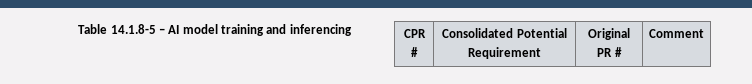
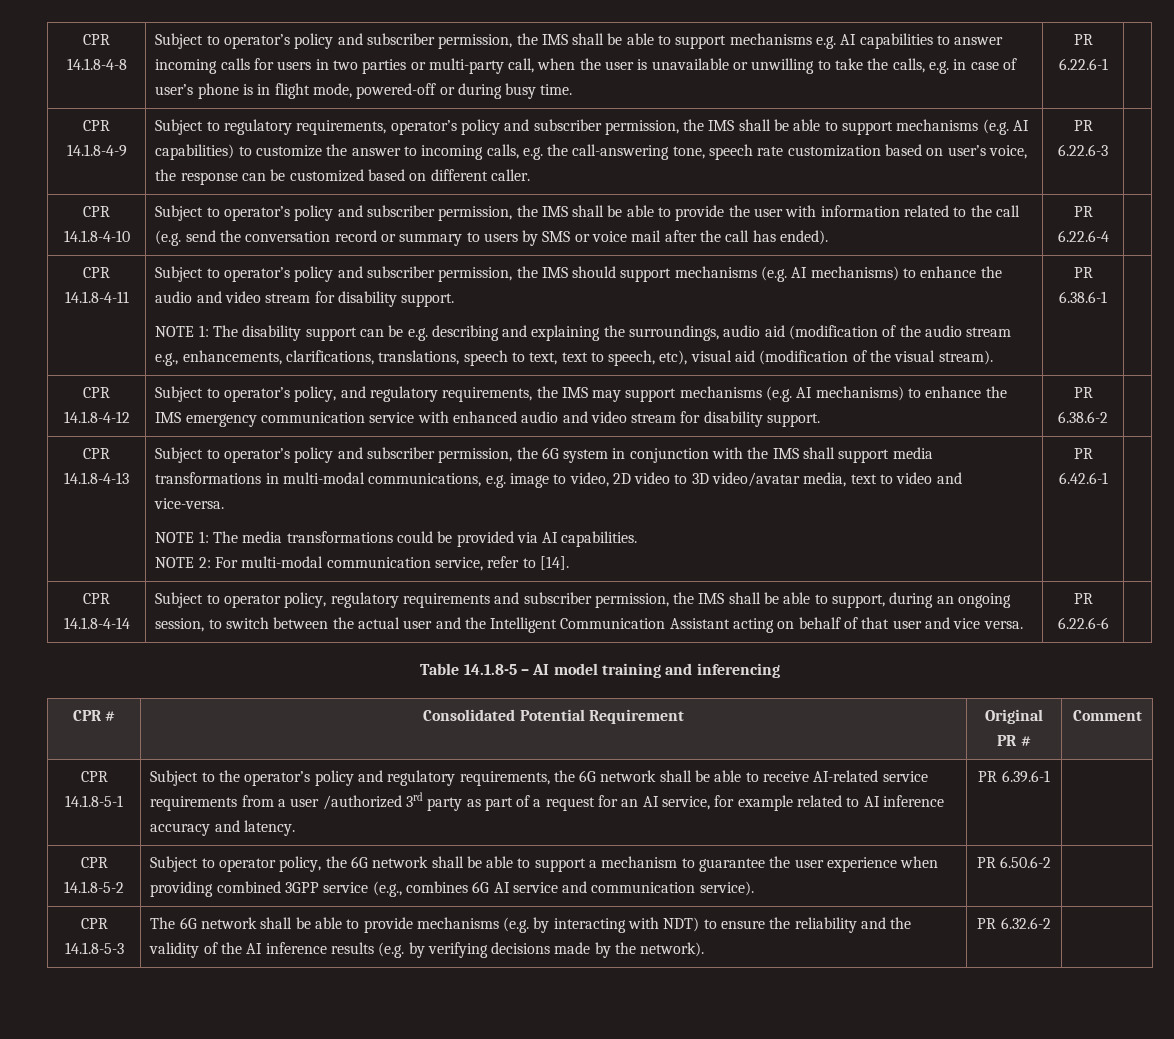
(78, 29) none -> [83,34,110,45] [66,58,127,70] [155,33,1004,49] [155,58,1017,74] [155,83,573,99] [1073,34,1093,45] [1058,58,1108,70] [83,120,110,131] [66,144,127,157] [155,119,1030,135] [155,144,1028,160] [155,169,530,185] [1073,120,1093,131] [1058,144,1108,156] [83,206,110,217] [63,230,130,242] [155,205,1020,221] [155,230,829,246] [1073,206,1093,217] [1057,230,1109,242] [83,267,110,278] [64,291,129,303] [155,266,1002,282] [155,291,455,307] [155,325,1012,341] [155,350,993,366] [1073,267,1093,278] [1059,291,1107,303] [83,387,110,398] [63,411,130,423] [155,386,1007,402] [155,411,821,427] [1073,387,1093,398] [1058,411,1108,423] [83,448,110,459] [64,472,129,484] [155,447,933,463] [155,472,962,488] [154,498,225,509] [155,531,638,547] [155,556,569,571] [1073,448,1093,459] [1058,472,1108,484] [83,593,110,604] [63,617,130,629] [155,592,1012,608] [155,617,1023,633] [1073,593,1093,604] [1057,617,1109,629] CPR 14.1.8-4-8 | Subject to operator’s policy and subscriber permission, the IMS shall be able to support mechanisms e.g. AI capabilities to answer incoming calls for users in two parties or multi-party call, when the user is unavailable or unwilling to take the calls, e.g. in case of user’s phone is in flight mode, powered-off or during busy time. | PR 6.22.6-1 | // CPR 14.1.8-4-9 | Subject to regulatory requirements, operator’s policy and subscriber permission, the IMS shall be able to support mechanisms (e.g. AI capabilities) to customize the answer to incoming calls, e.g. the call-answering tone, speech rate customization based on user’s voice, the response can be customized based on different caller. | PR 6.22.6-3 | // CPR 14.1.8-4-10 | Subject to operator’s policy and subscriber permission, the IMS shall be able to provide the user with information related to the call (e.g. send the conversation record or summary to users by SMS or voice mail after the call has ended). | PR 6.22.6-4 | // CPR 14.1.8-4-11 | Subject to operator’s policy and subscriber permission, the IMS should support mechanisms (e.g. AI mechanisms) to enhance the audio and video stream for disability support. // NOTE 1: The disability support can be e.g. describing and explaining the surroundings, audio aid (modification of the audio stream e.g., enhancements, clarifications, translations, speech to text, text to speech, etc), visual aid (modification of the visual stream). | PR 6.38.6-1 | // CPR 14.1.8-4-12 | Subject to operator’s policy, and regulatory requirements, the IMS may support mechanisms (e.g. AI mechanisms) to enhance the IMS emergency communication service with enhanced audio and video stream for disability support. | PR 6.38.6-2 | // CPR 14.1.8-4-13 | Subject to operator’s policy and subscriber permission, the 6G system in conjunction with the IMS shall support media transformations in multi-modal communications, e.g. image to video, 2D video to 3D video/avatar media, text to video and vice-versa. // NOTE 1: The media transformations could be provided via AI capabilities. // NOTE 2: For multi-modal communication service, refer to [14]. | PR 6.42.6-1 | // CPR 14.1.8-4-14 | Subject to operator policy, regulatory requirements and subscriber permission, the IMS shall be able to support, during an ongoing session, to switch between the actual user and the Intelligent Communication Assistant acting on behalf of that user and vice versa. | PR 6.22.6-6 | //
(704, 33) none -> [80,771,108,782] [65,795,123,807] [150,770,928,786] [150,792,944,811] [150,820,295,836] [978,770,1050,783] [80,857,108,868] [64,881,124,893] [150,856,939,872] [150,881,754,897] [976,856,1052,868] [80,918,108,929] [64,942,124,954] [150,917,912,933] [149,942,705,958] [977,917,1051,929] // CPR 14.1.8-5-1 | Subject to the operator’s policy and regulatory requirements, the 6G network shall be able to receive AI-related service requirements from a user /authorized 3rd party as part of a request for an AI service, for example related to AI inference accuracy and latency. | PR 6.39.6-1 | // CPR 14.1.8-5-2 | Subject to operator policy, the 6G network shall be able to support a mechanism to guarantee the user experience when providing combined 3GPP service (e.g., combines 6G AI service and communication service). | PR 6.50.6-2 | // CPR 14.1.8-5-3 | The 6G network shall be able to provide mechanisms (e.g. by interacting with NDT) to ensure the reliability and the validity of the AI inference results (e.g. by verifying decisions made by the network). | PR 6.32.6-2 |

